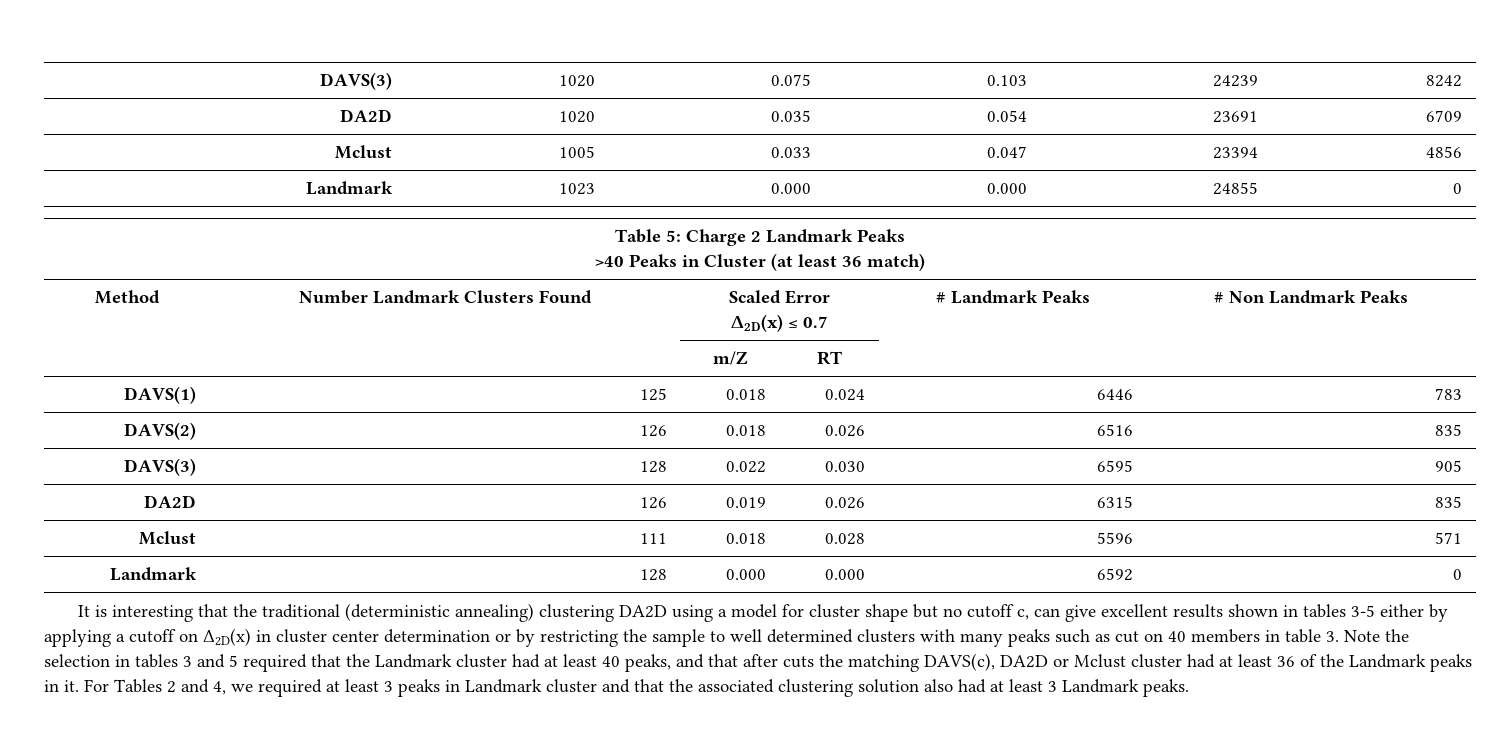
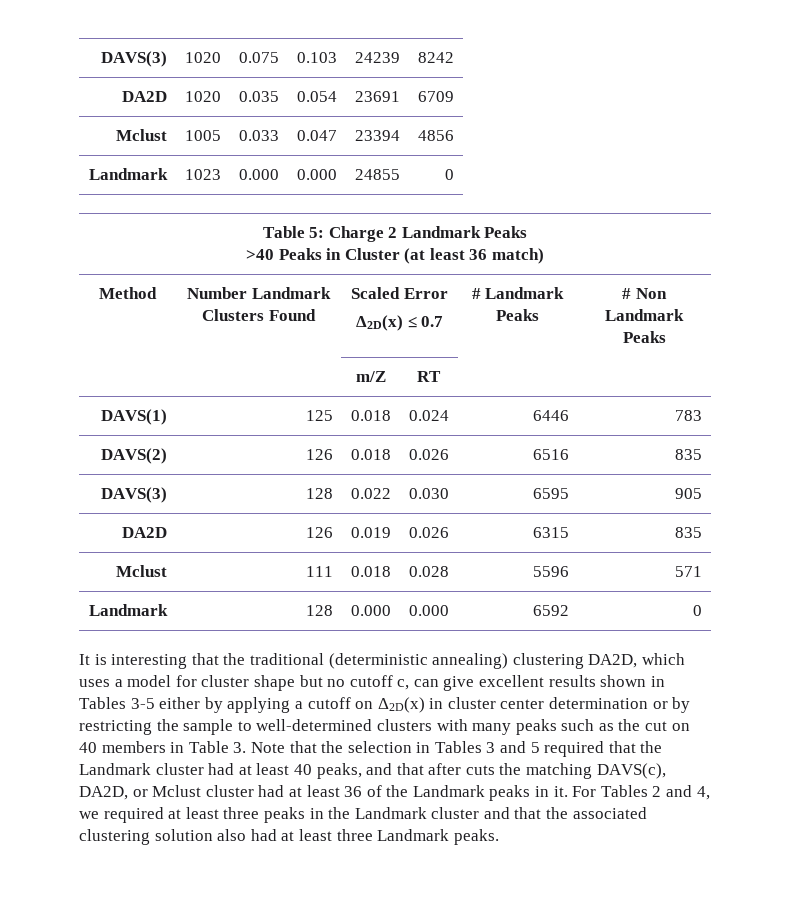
[618,605,713,622] DA2D using -> [588,653,685,668] [79,679,110,687] DA2D, which uses
[1302,604,1346,618] tables -> [79,697,126,709] Tables
[730,629,853,643] well determined -> [256,719,373,731] well-determined
(1110, 638) none -> [618,719,641,731] the
[1285,629,1321,643] table -> [188,741,229,753] Table
(1380, 636) none -> [289,741,317,753] that
[135,654,178,668] tables -> [434,741,482,753] Tables
[1000,655,1048,668] DA2D -> [79,786,128,800] DA2D,
[384,679,460,697] 3 peaks in -> [223,807,351,823] three peaks in the
[1048,681,1057,692] 3 -> [336,829,373,841] three

